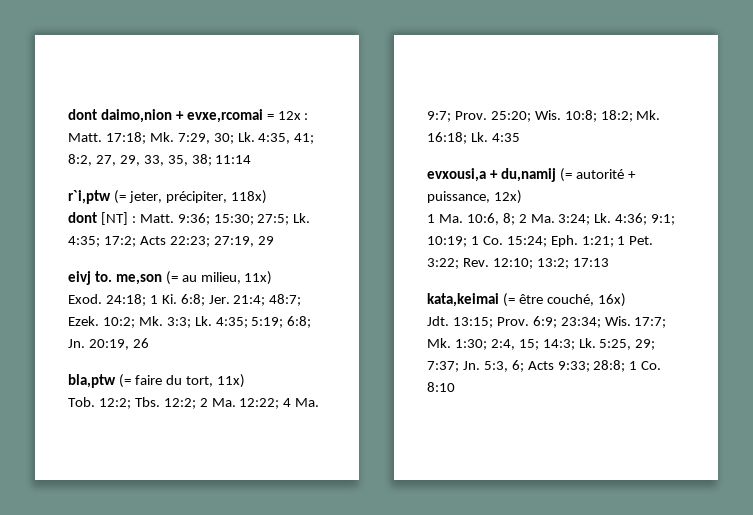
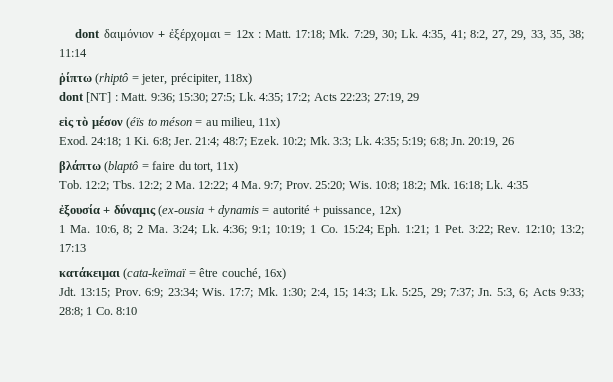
[68,109,263,123] dont daimo,nion + evxe,rcomai -> [75,29,222,41] dont δαιμόνιον + ἐξέρχομαι
[68,190,126,204] r`i,ptw (= -> [59,72,139,85] ῥίπτω (rhiptô =
[68,271,178,285] eivj to. me,son (= -> [59,116,203,129] εἰς τὸ μέσον (éïs to méson =
[68,374,131,388] bla,ptw (= -> [59,160,149,173] βλάπτω (blaptô =
[427,168,572,182] evxousi,a + du,namij (= -> [59,204,270,217] ἐξουσία + δύναμις (ex-ousia + dynamis =
[427,293,515,307] kata,keimai (= -> [59,267,196,280] κατάκειμαι (cata-keïmaï =

